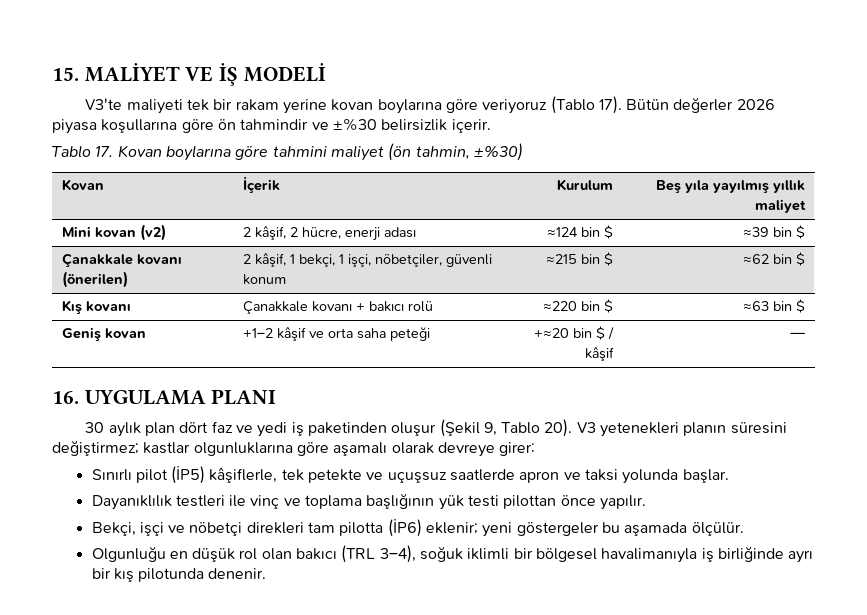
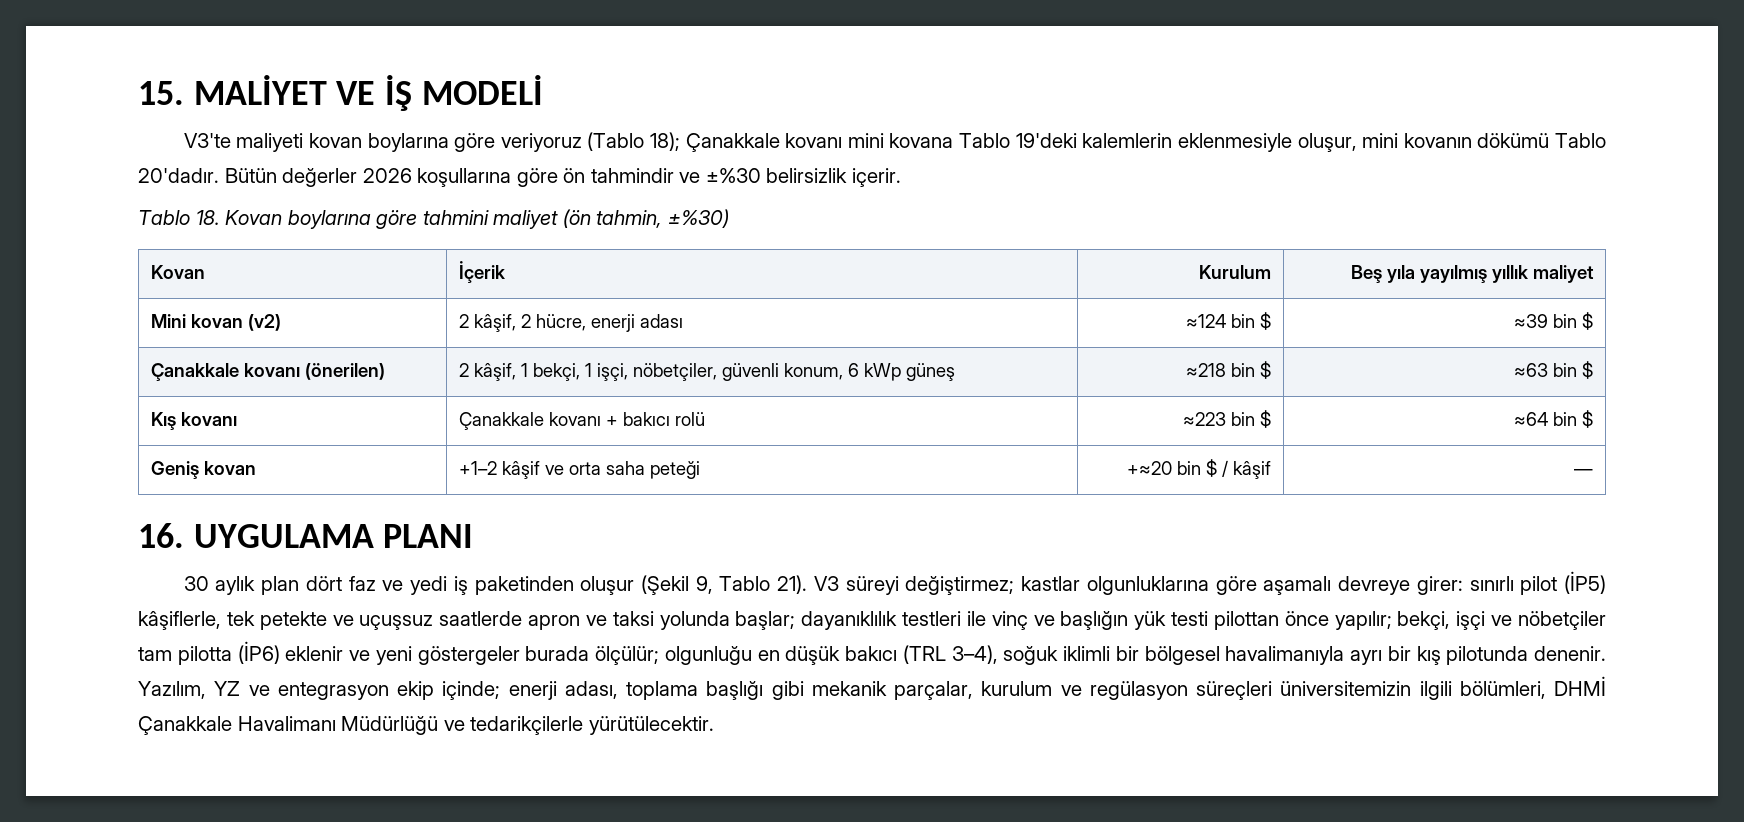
[186,99,327,114] tek bir rakam yerine -> (304, 142) none
[598,96,622,114] 17). -> [649,132,1607,152] [138,168,219,183] 18); Çanakkale kovanı mini kovana Tablo 19'deki kalemlerin eklenmesiyle oluşur, mini kovanın dökümü Tablo 20'dadır.
[52,119,97,134] piyasa -> (412, 175) none
[95,146,114,157] 17. -> [195,210,220,225] 18.
[242,274,286,285] [546,252,614,266] [743,254,770,264] konum | ≈215 bin $ | ≈62 -> [783,363,955,381] [1186,361,1272,379] [1514,363,1549,377] konum, 6 kWp güneş | ≈218 bin $ | ≈63
[543,299,614,313] [743,301,770,311] ≈220 bin $ | ≈63 -> [1183,410,1272,428] [1514,412,1549,426] ≈223 bin $ | ≈64
[544,419,787,437] 20). V3 yetenekleri planın süresini -> [777,575,899,595] 21). V3 süreyi
[391,442,434,454] olarak -> (1332, 585) none
[91,469,132,481] // Sınırlı -> [1469,576,1514,591] sınırlı
[682,469,729,483] [91,495,172,510] başlar. // Dayanıklılık -> [735,611,898,630] başlar; dayanıklılık
[305,493,435,509] toplama başlığının -> [1060,611,1129,630] başlığın
[600,495,647,510] [91,519,744,537] [91,546,292,562] yapılır. // Bekçi, işçi ve nöbetçi direkleri tam pilotta (İP6) eklenir; yeni göstergeler bu aşamada ölçülür. // Olgunluğu en düşük rol olan -> [1334,611,1606,630] [138,641,841,665] yapılır; bekçi, işçi ve nöbetçiler tam pilotta (İP6) eklenir ve yeni göstergeler burada ölçülür; olgunluğu en düşük
[701,546,785,562] iş birliğinde -> (1345, 655) none
(267, 573) none -> [138,676,1606,700] [138,716,714,735] Yazılım, YZ ve entegrasyon ekip içinde; enerji adası, toplama başlığı gibi mekanik parçalar, kurulum ve regülasyon süreçleri üniversitemizin ilgili bölümleri, DHMİ Çanakkale Havalimanı Müdürlüğü ve tedarikçilerle yürütülecektir.

